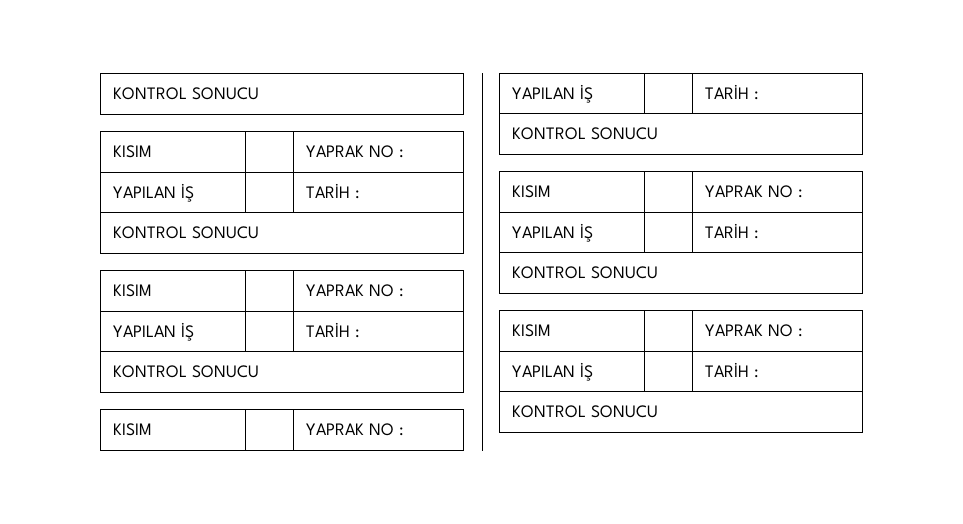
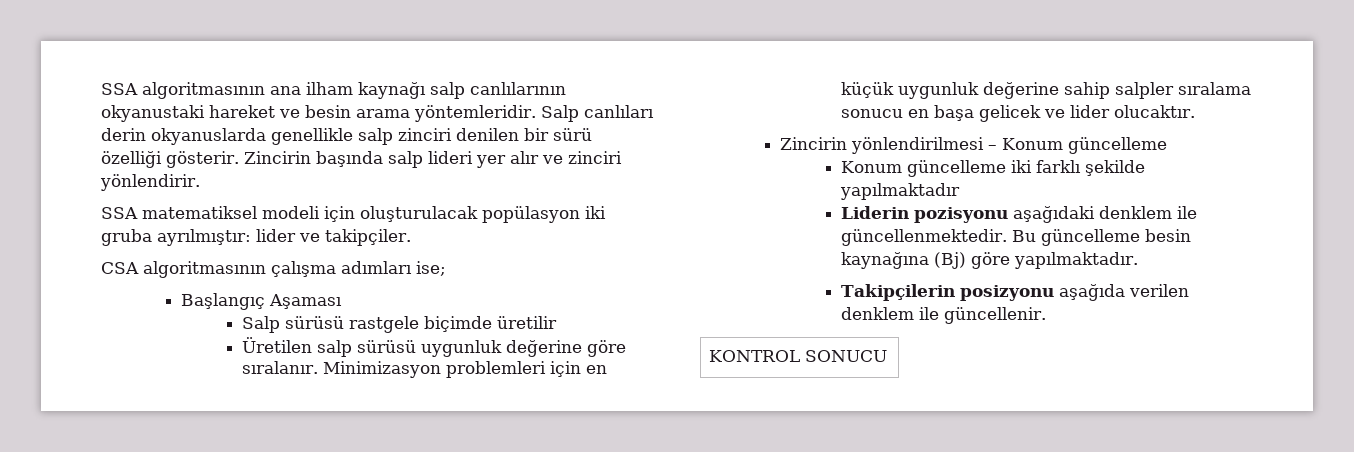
[113,87,259,100] [113,145,153,158] [306,145,404,158] [113,183,194,202] [306,183,360,199] [113,226,259,239] [113,284,153,297] [306,284,404,297] [113,322,194,341] [306,322,360,338] [113,365,259,378] [113,423,153,436] [306,423,404,436] [512,84,593,103] [705,84,759,100] [512,127,658,140] [512,185,552,198] [705,185,803,198] [512,223,593,242] [705,223,759,239] [512,266,658,279] [512,324,552,337] [705,324,803,337] [512,362,593,381] [705,362,759,378] KONTROL SONUCU // KISIM | | YAPRAK NO : // YAPILAN İŞ | | TARİH : // KONTROL SONUCU // KISIM | | YAPRAK NO : // YAPILAN İŞ | | TARİH : // KONTROL SONUCU // KISIM | | YAPRAK NO : // YAPILAN İŞ | | TARİH : // KONTROL SONUCU // KISIM | | YAPRAK NO : // YAPILAN İŞ | | TARİH : // KONTROL SONUCU // KISIM | | YAPRAK NO : // YAPILAN İŞ | | TARİH : -> [101,82,566,99] [101,105,654,122] [101,128,592,145] [101,151,622,168] [100,174,200,191] [101,206,606,223] [101,229,411,246] [101,261,446,278] [180,293,342,310] [242,316,558,333] [242,337,627,357] [242,361,608,378] [841,82,1252,99] [841,105,1196,122] [779,137,1167,154] [841,160,1146,177] [840,183,961,200] [841,206,1198,223] [841,229,1192,246] [841,252,1139,269] [841,284,1190,301] [841,307,1047,324] SSA algoritmasının ana ilham kaynağı salp canlılarının okyanustaki hareket ve besin arama yöntemleridir. Salp canlıları derin okyanuslarda genellikle salp zinciri denilen bir sürü özelliği gösterir. Zincirin başında salp lideri yer alır ve zinciri yönlendirir. // SSA matematiksel modeli için oluşturulacak popülasyon iki gruba ayrılmıştır: lider ve takipçiler. // CSA algoritmasının çalışma adımları ise; // Başlangıç Aşaması // Salp sürüsü rastgele biçimde üretilir // Üretilen salp sürüsü uygunluk değerine göre sıralanır. Minimizasyon problemleri için en küçük uygunluk değerine sahip salpler sıralama sonucu en başa gelicek ve lider olucaktır. // Zincirin yönlendirilmesi – Konum güncelleme // Konum güncelleme iki farklı şekilde yapılmaktadır // Liderin pozisyonu aşağıdaki denklem ile güncellenmektedir. Bu güncelleme besin kaynağına (Bj) göre yapılmaktadır. // Takipçilerin posizyonu aşağıda verilen denklem ile güncellenir.

